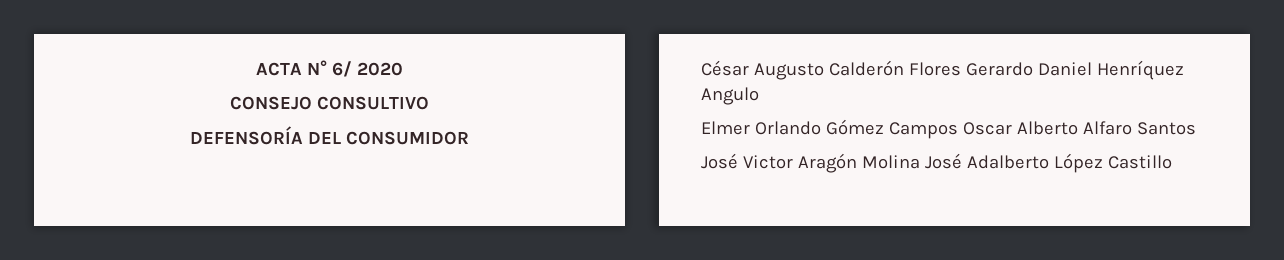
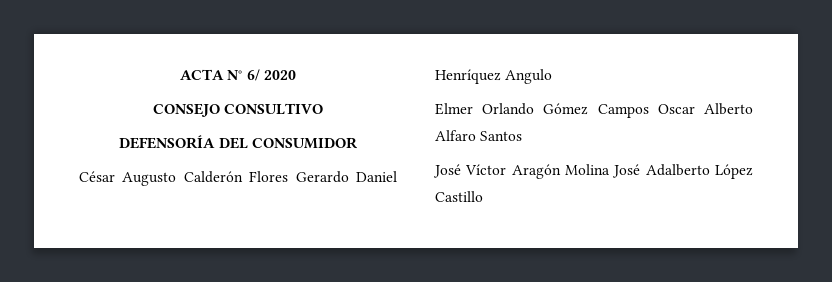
[742,155,793,169] Victor -> [465,164,507,175] Víctor

